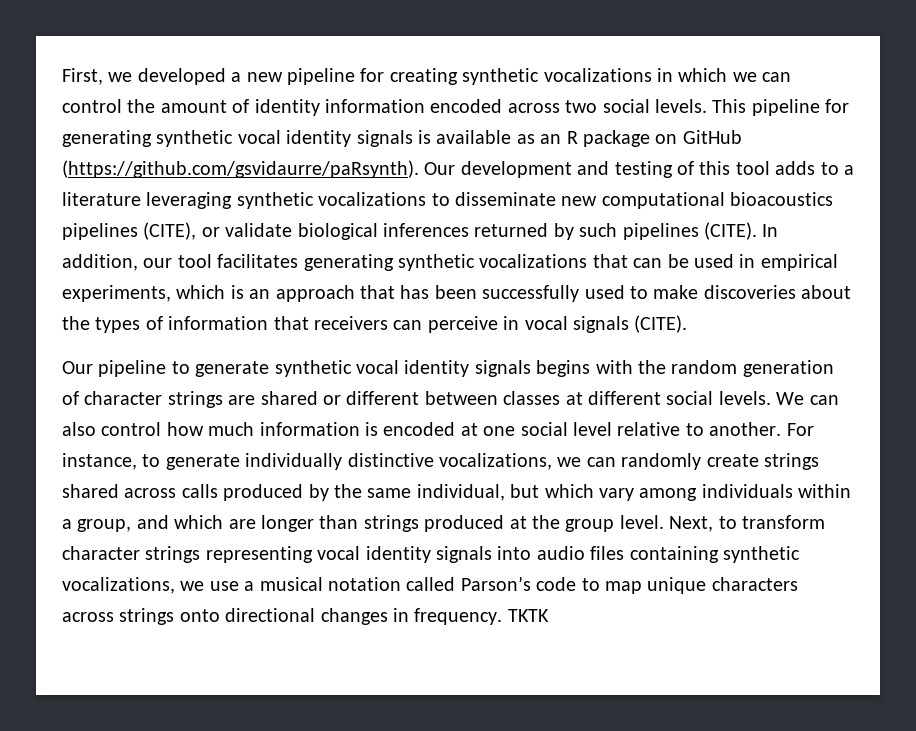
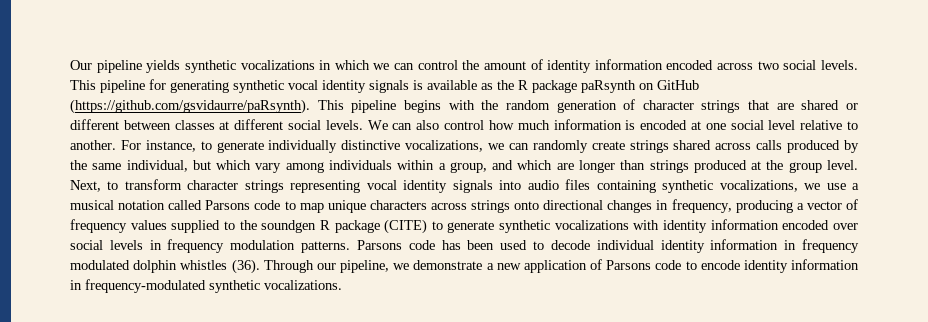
[62,68,458,85] First, we developed a new pipeline for creating -> [70,60,181,73] Our pipeline yields
[540,130,650,147] an R package -> [497,80,636,93] the R package paRsynth
[424,161,854,178] [62,192,834,209] [62,222,779,240] [62,254,838,271] [62,285,852,302] [62,315,688,333] [62,360,531,377] Our development and testing of this tool adds to a literature leveraging synthetic vocalizations to disseminate new computational bioacoustics pipelines (CITE), or validate biological inferences returned by such pipelines (CITE). In addition, our tool facilitates generating synthetic vocalizations that can be used in empirical experiments, which is an approach that has been successfully used to make discoveries about the types of information that receivers can perceive in vocal signals (CITE). // Our pipeline to generate synthetic vocal identity signals -> [317,100,397,113] This pipeline
(223, 399) none -> [748,100,770,110] that
[460,576,531,591] Parson’s -> [205,200,251,210] Parsons
[414,608,549,625] frequency. TKTK -> [671,199,858,213] [70,219,858,234] [70,239,860,253] [70,259,859,274] [70,279,342,293] frequency, producing a vector of frequency values supplied to the soundgen R package (CITE) to generate synthetic vocalizations with identity information encoded over social levels in frequency modulation patterns. Parsons code has been used to decode individual identity information in frequency modulated dolphin whistles (36). Through our pipeline, we demonstrate a new application of Parsons code to encode identity information in frequency-modulated synthetic vocalizations.

